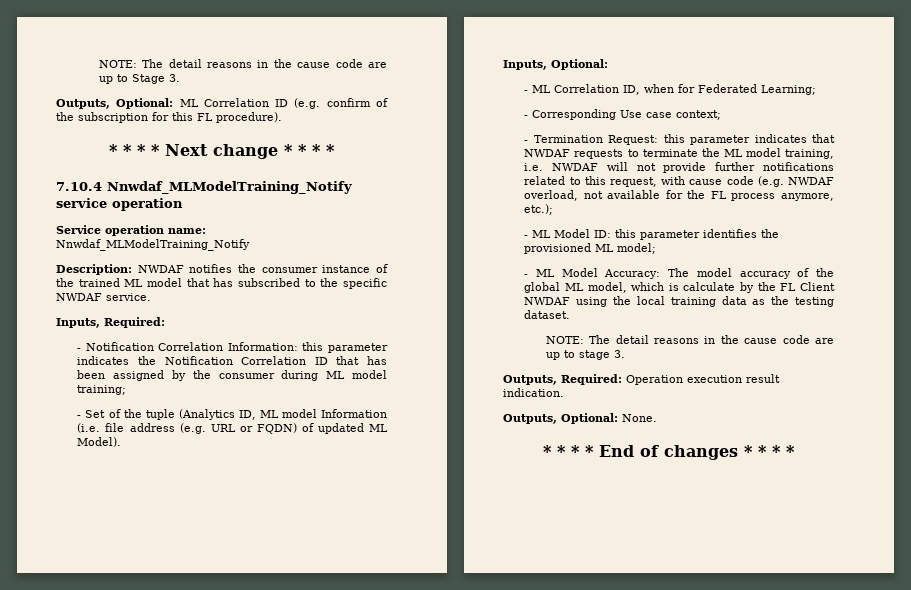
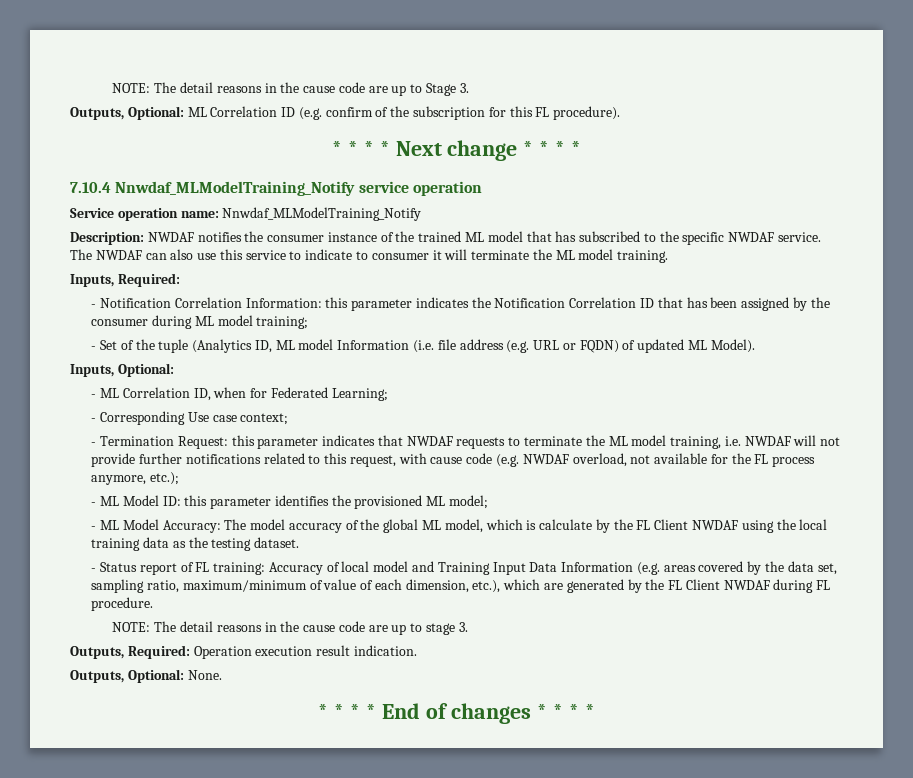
(151, 297) none -> [70,249,669,263] The NWDAF can also use this service to indicate to consumer it will terminate the ML model training.
(571, 314) none -> [91,561,837,575] [91,579,831,593] [91,597,154,611] // - Status report of FL training: Accuracy of local model and Training Input Data Information (e.g. areas covered by the data set, sampling ratio, maximum/minimum of value of each dimension, etc.), which are generated by the FL Client NWDAF during FL procedure.

